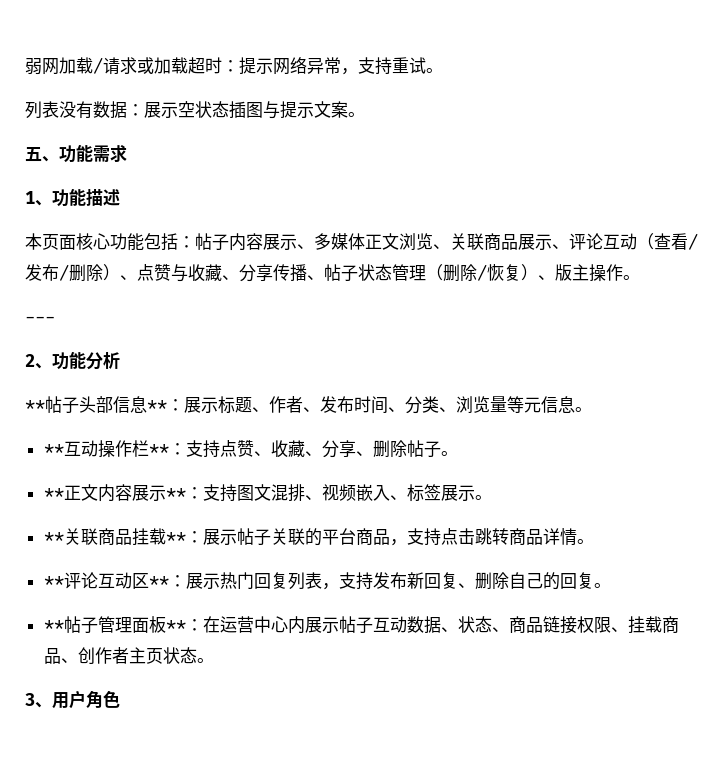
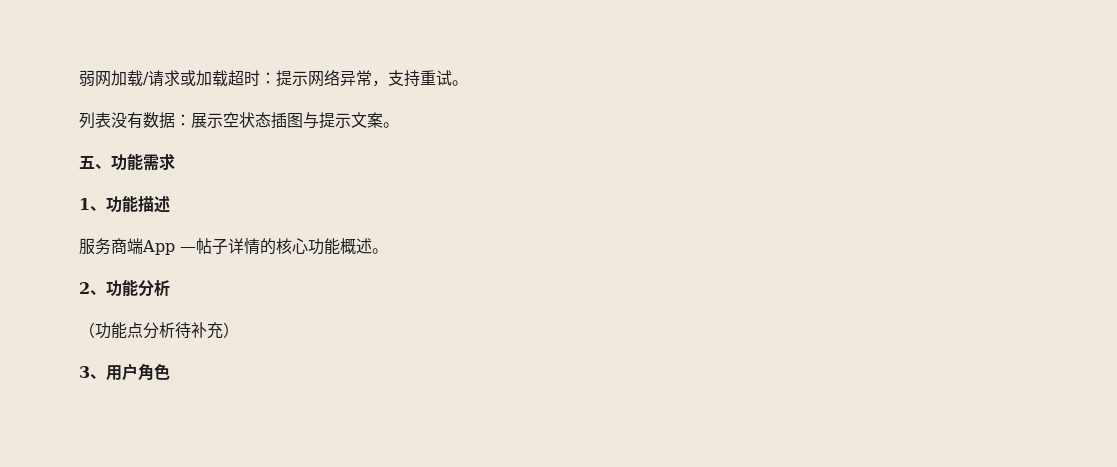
[25,233,698,251] [25,264,640,282] [25,316,55,323] 本页面核心功能包括：帖子内容展示、多媒体正文浏览、关联商品展示、评论互动（查看/发布/删除）、点赞与收藏、分享传播、帖子状态管理（删除/恢复）、版主操作。 // --- -> [79,238,388,255] 服务商端App —帖子详情的核心功能概述。
[25,396,592,414] [43,440,458,458] [43,484,492,502] [43,528,594,546] [43,572,611,590] [43,616,679,634] [43,647,214,665] **帖子头部信息**：展示标题、作者、发布时间、分类、浏览量等元信息。 // **互动操作栏**：支持点赞、收藏、分享、删除帖子。 // **正文内容展示**：支持图文混排、视频嵌入、标签展示。 // **关联商品挂载**：展示帖子关联的平台商品，支持点击跳转商品详情。 // **评论互动区**：展示热门回复列表，支持发布新回复、删除自己的回复。 // **帖子管理面板**：在运营中心内展示帖子互动数据、状态、商品链接权限、挂载商品、创作者主页状态。 -> [79,322,239,339] （功能点分析待补充）

